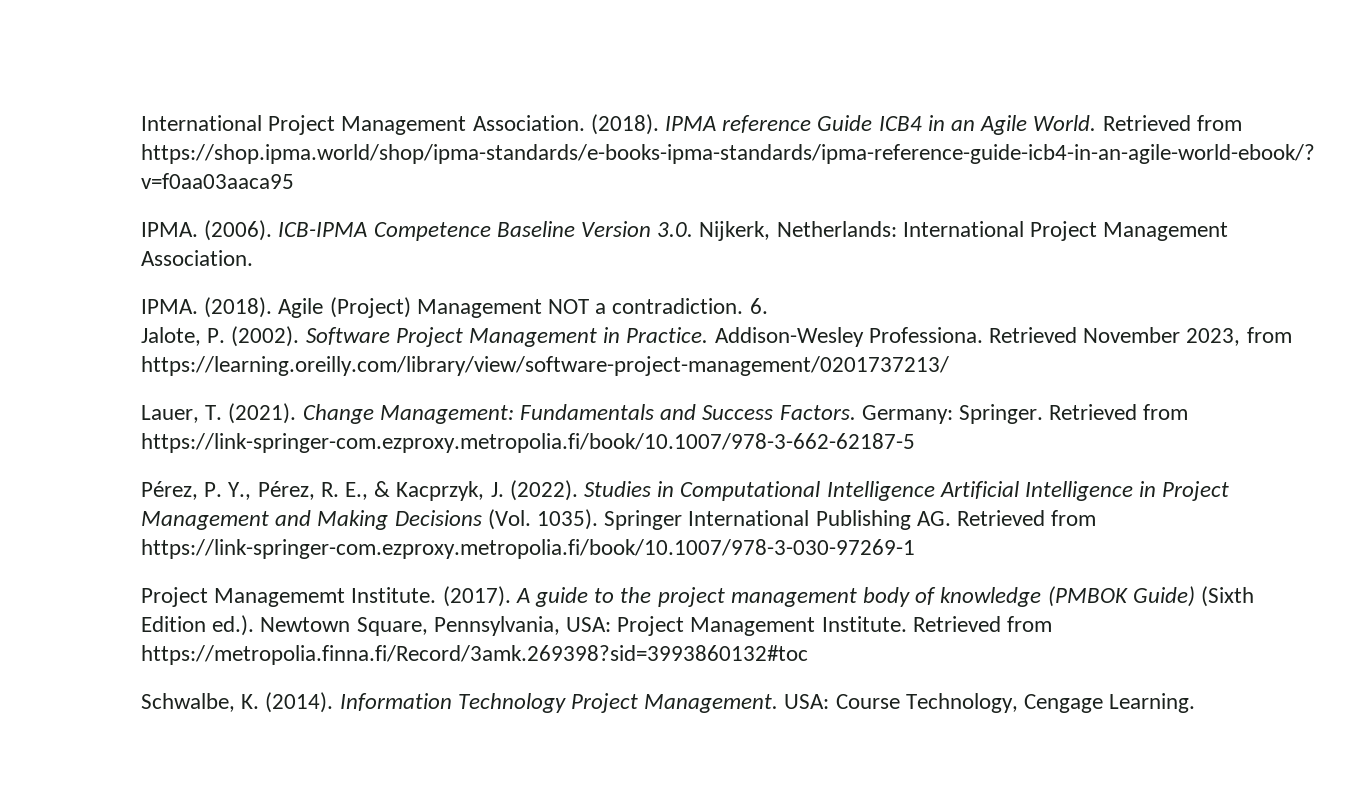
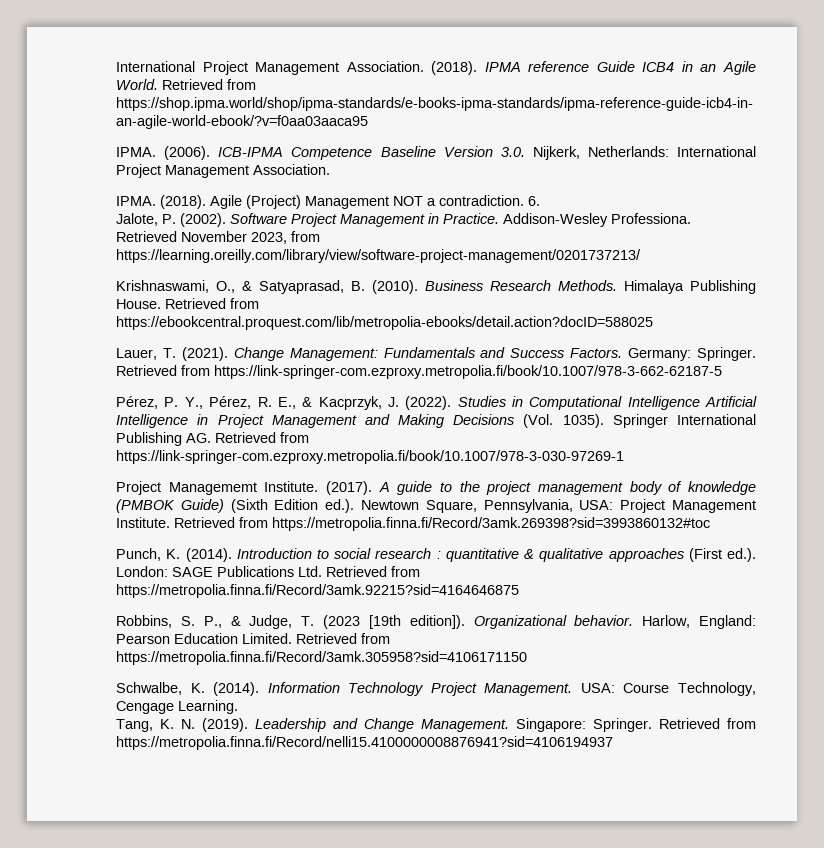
(949, 366) none -> [116,280,756,294] [116,298,260,309] [116,316,654,330] // Krishnaswami, O., & Satyaprasad, B. (2010). Business Research Methods. Himalaya Publishing House. Retrieved from https://ebookcentral.proquest.com/lib/metropolia-ebooks/detail.action?docID=588025
(808, 655) none -> [116,548,756,562] [116,566,421,577] [116,584,520,598] [116,615,756,629] [116,633,391,644] [116,651,528,665] // Punch, K. (2014). Introduction to social research : quantitative & qualitative approaches (First ed.). London: SAGE Publications Ltd. Retrieved from https://metropolia.finna.fi/Record/3amk.92215?sid=4164646875 // Robbins, S. P., & Judge, T. (2023 [19th edition]). Organizational behavior. Harlow, England: Pearson Education Limited. Retrieved from https://metropolia.finna.fi/Record/3amk.305958?sid=4106171150
(1196, 703) none -> [116,718,757,732] [116,736,614,750] // Tang, K. N. (2019). Leadership and Change Management. Singapore: Springer. Retrieved from https://metropolia.finna.fi/Record/nelli15.4100000008876941?sid=4106194937

